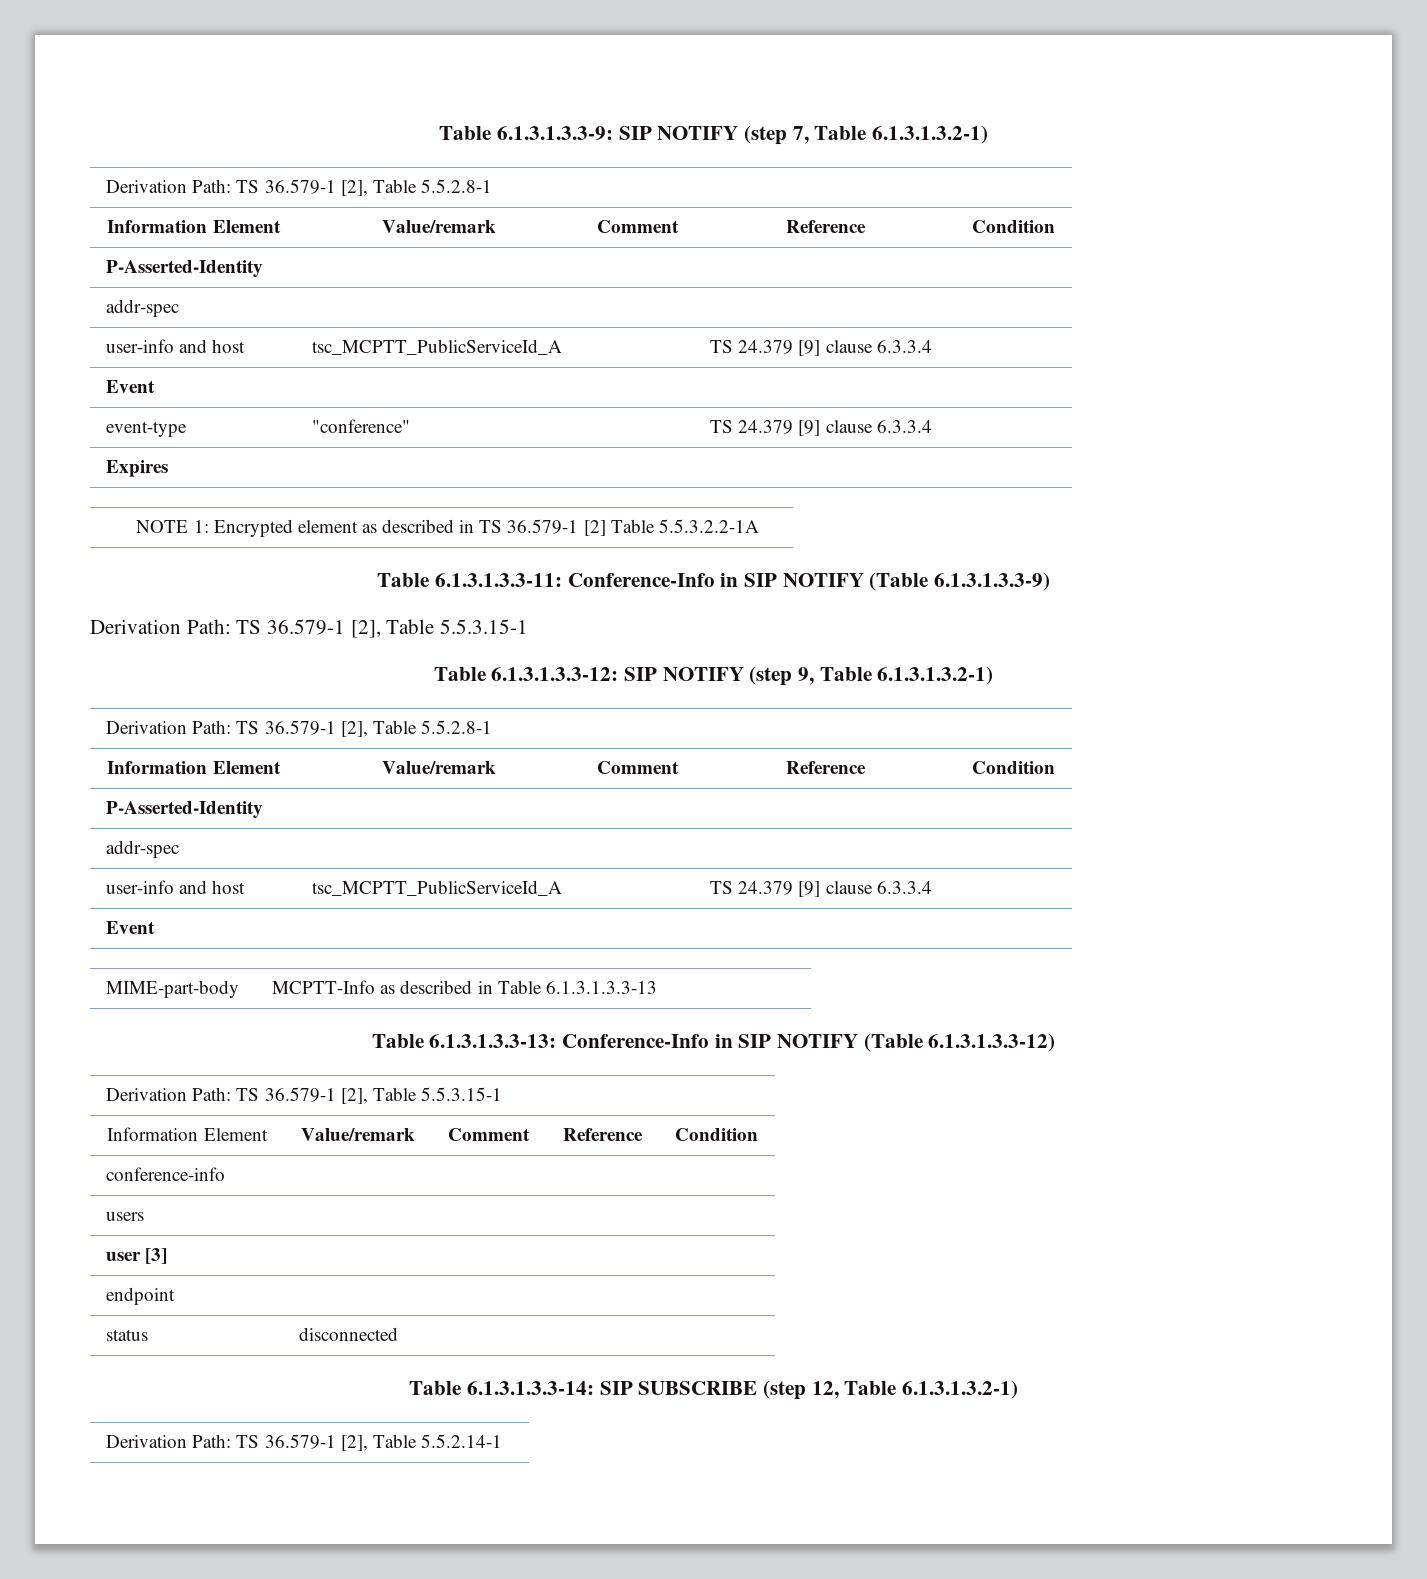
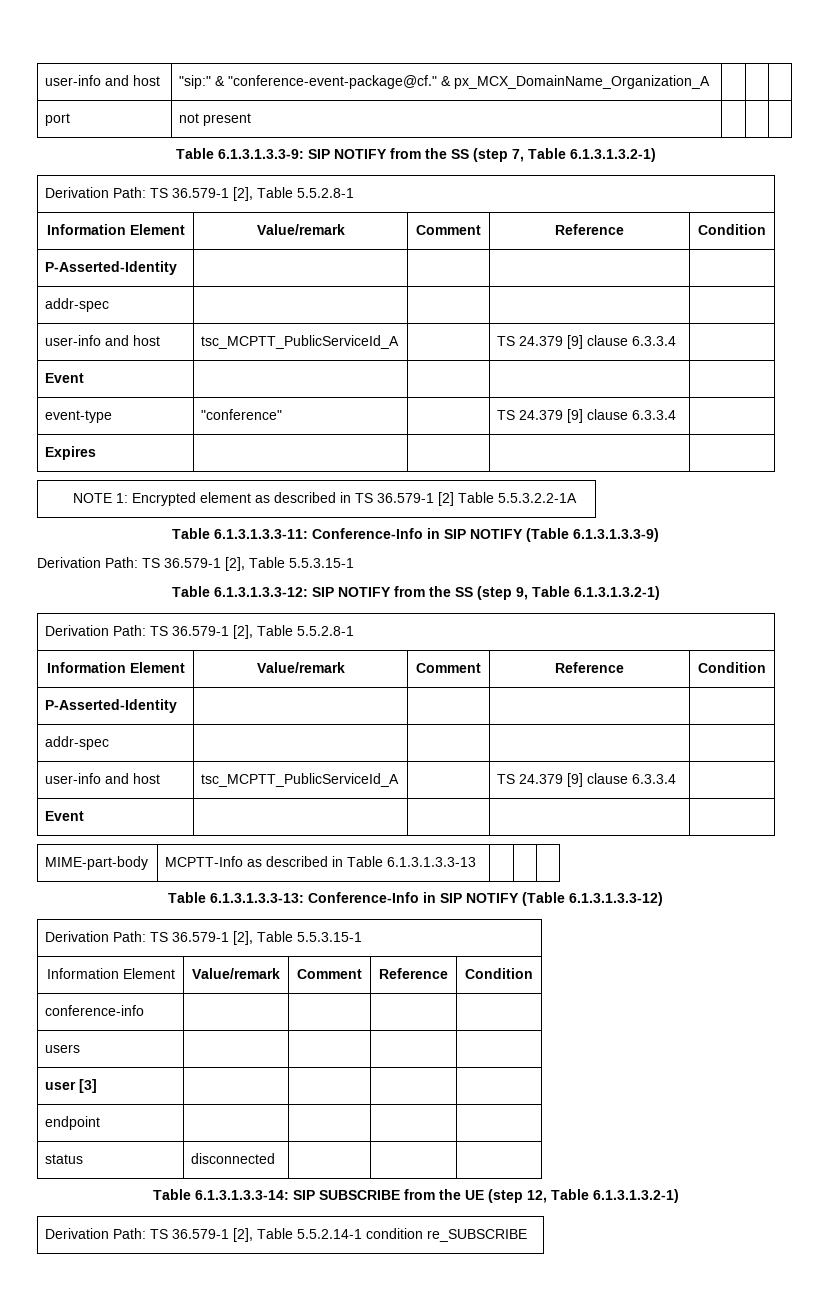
(439, 133) none -> [45,75,161,86] [179,75,711,89] [45,113,71,126] [179,113,252,126] user-info and host | "sip:" & "conference-event-package@cf." & px_MCX_DomainName_Organization_A | | | // port | not present | | | //
(739, 133) none -> [389,148,469,159] from the SS
(744, 674) none -> [393,586,473,597] from the SS
(758, 1388) none -> [403,1189,484,1200] from the UE
(502, 1441) none -> [366,1228,528,1242] condition re_SUBSCRIBE

